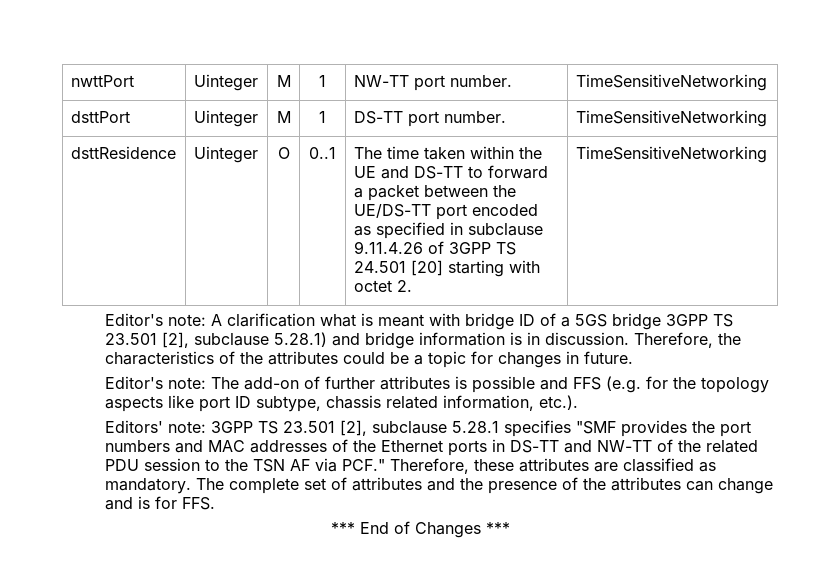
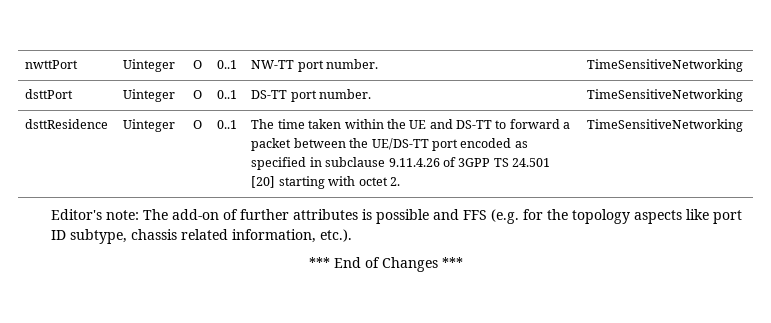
[276,75,291,87] [319,75,326,87] M | 1 -> [192,60,202,69] [217,60,237,69] O | 0..1
[276,111,291,123] [319,111,326,123] M | 1 -> [192,90,202,99] [217,90,237,99] O | 0..1
[104,313,733,330] [104,332,741,349] [104,351,633,368] // Editor's note: A clarification what is meant with bridge ID of a 5GS bridge 3GPP TS 23.501 [2], subclause 5.28.1) and bridge information is in discussion. Therefore, the characteristics of the attributes could be a topic for changes in future. -> (744, 125) none
[104,420,751,437] [104,439,758,456] [104,458,716,474] [104,477,773,494] [104,496,215,510] // Editors' note: 3GPP TS 23.501 [2], subclause 5.28.1 specifies "SMF provides the port numbers and MAC addresses of the Ethernet ports in DS-TT and NW-TT of the related PDU session to the TSN AF via PCF." Therefore, these attributes are classified as mandatory. The complete set of attributes and the presence of the attributes can change and is for FFS. -> (353, 235) none

